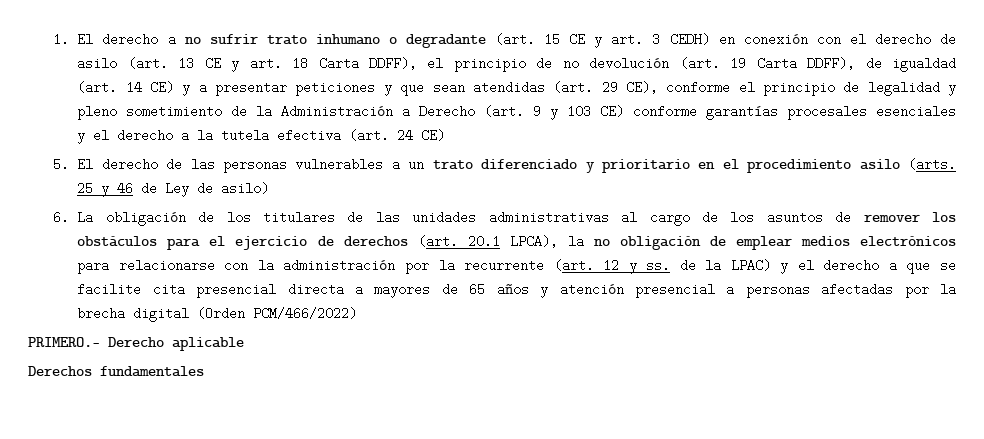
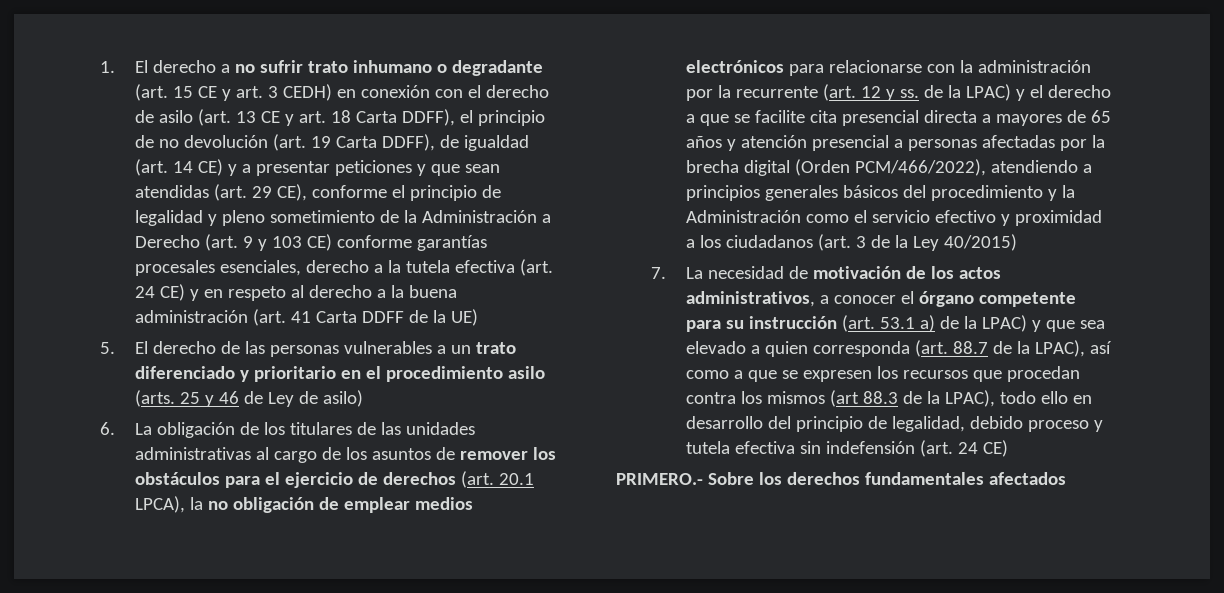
[876,105,957,118] [77,129,110,144] esenciales y el -> [220,260,302,276] esenciales,
(446, 135) none -> [190,285,458,301] [135,309,479,326] y en respeto al derecho a la buena administración (art. 41 Carta DDFF de la UE)
[253,307,358,320] [28,337,244,351] [28,366,204,377] PCM/466/2022) // PRIMERO.- Derecho aplicable // Derechos fundamentales -> [855,159,1093,176] [686,185,1076,201] [686,210,1103,226] [686,234,1018,251] [651,266,1002,279] [686,291,1077,307] [686,315,1106,332] [686,340,1113,357] [686,366,1081,382] [686,390,1093,407] [686,416,1104,432] [686,440,1009,457] [616,472,1066,485] PCM/466/2022), atendiendo a principios generales básicos del procedimiento y la Administración como el servicio efectivo y proximidad a los ciudadanos (art. 3 de la Ley 40/2015) // 7. La necesidad de motivación de los actos administrativos, a conocer el órgano competente para su instrucción (art. 53.1 a) de la LPAC) y que sea elevado a quien corresponda (art. 88.7 de la LPAC), así como a que se expresen los recursos que procedan contra los mismos (art 88.3 de la LPAC), todo ello en desarrollo del principio de legalidad, debido proceso y tutela efectiva sin indefensión (art. 24 CE) // PRIMERO.- Sobre los derechos fundamentales afectados

